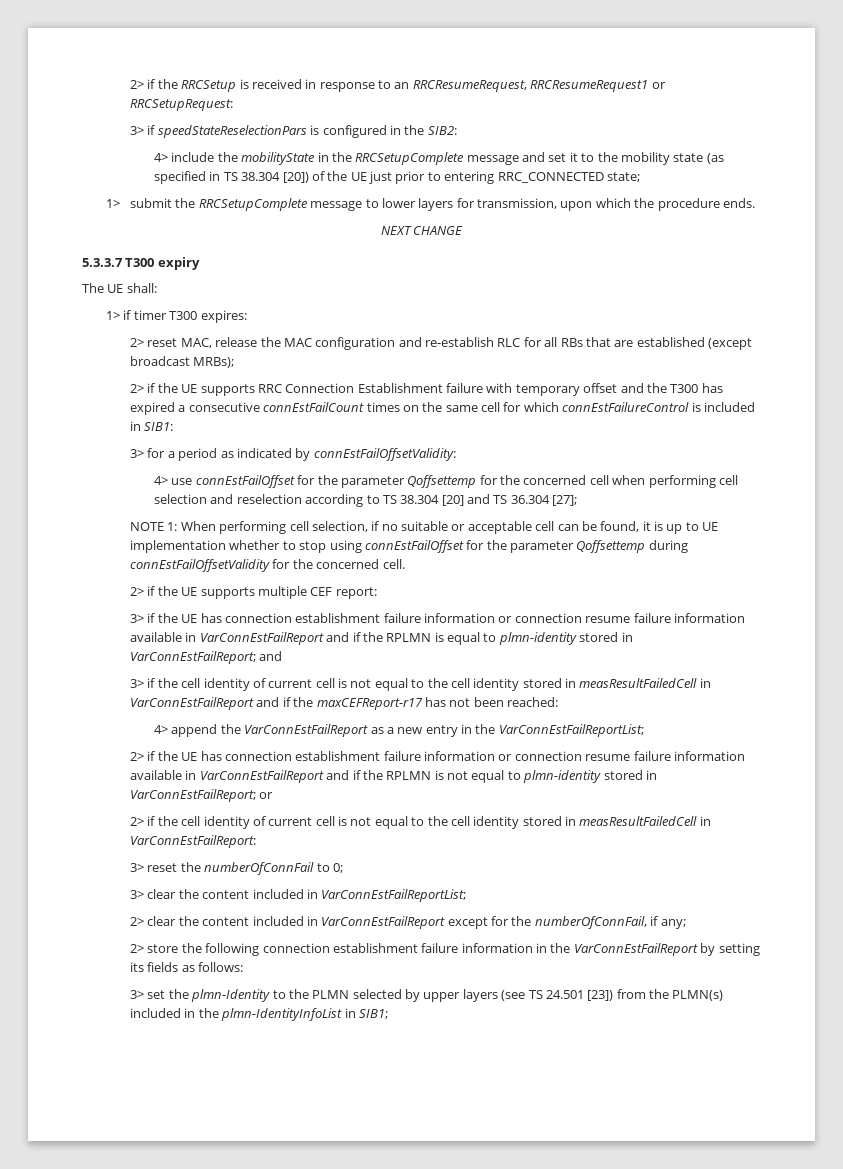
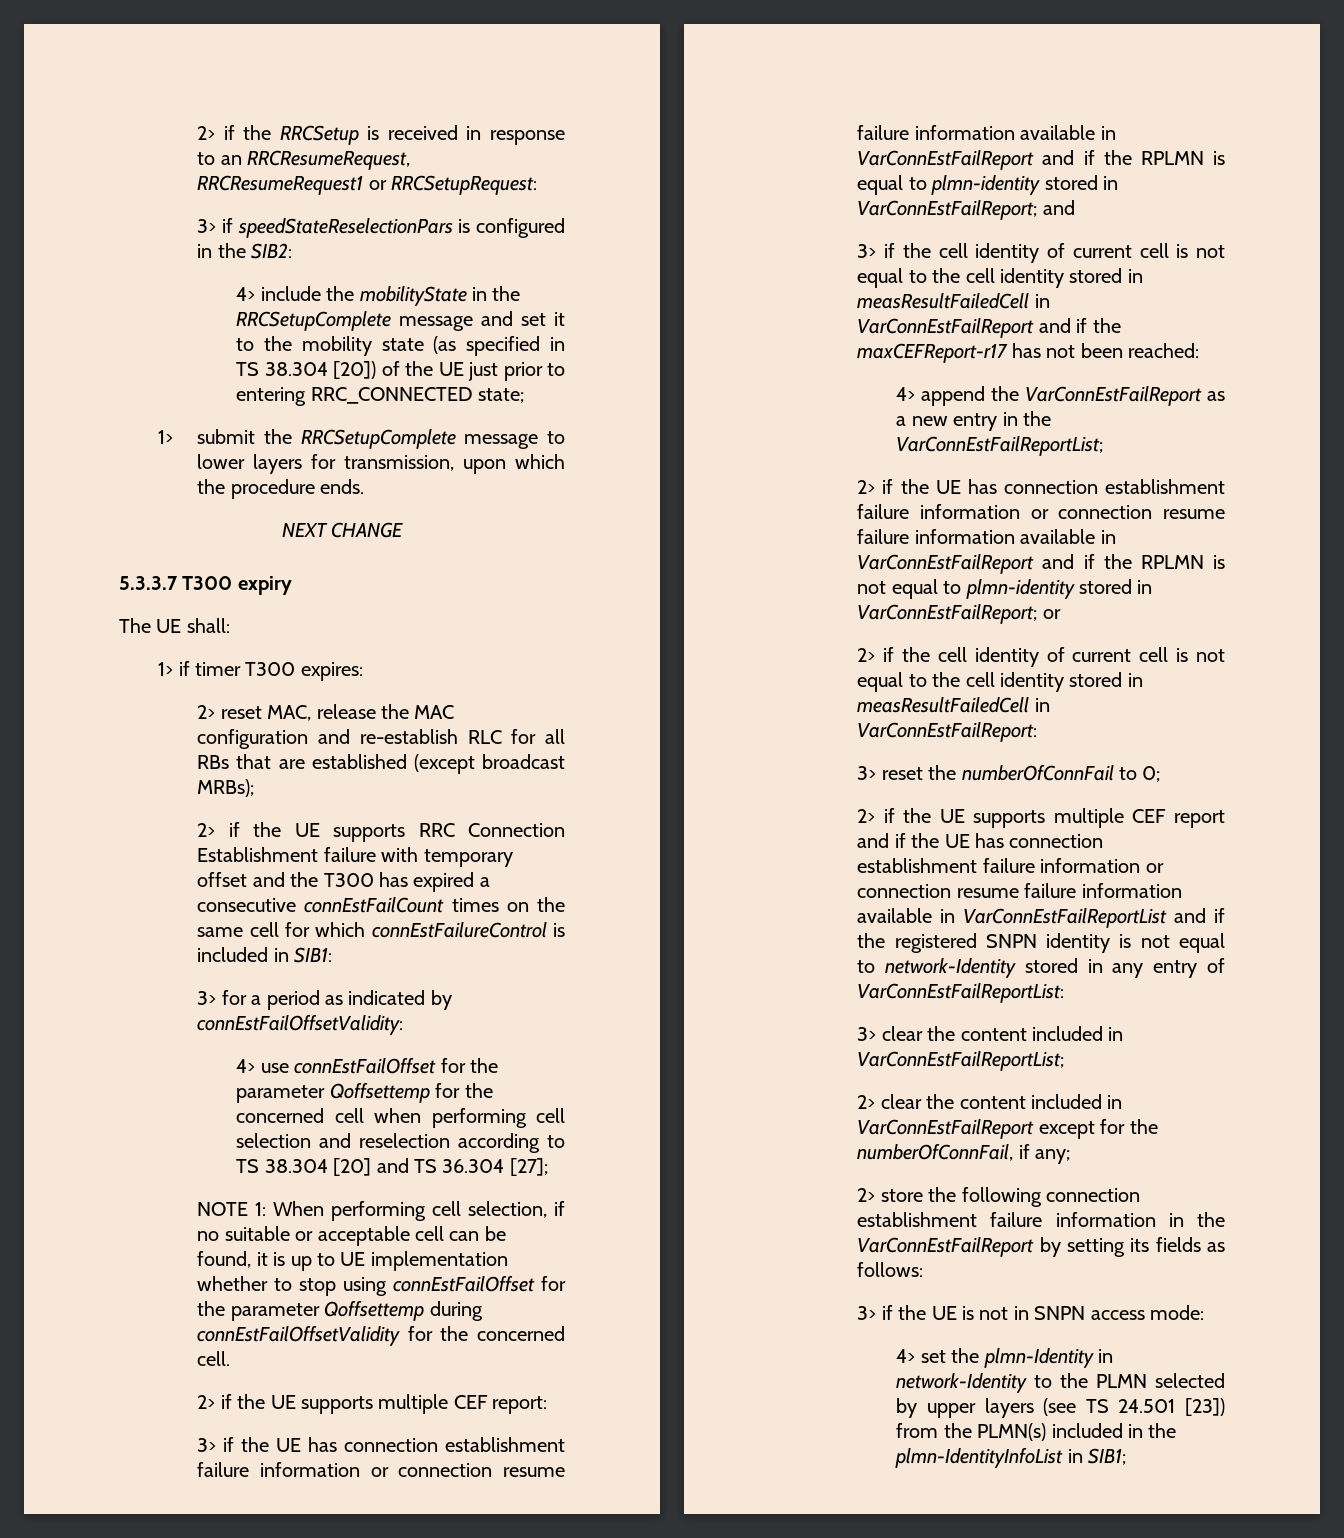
(343, 868) none -> [857,808,1225,828] [857,833,1104,848] [857,858,1164,873] [857,883,1182,898] [857,908,1225,928] [857,933,1225,953] [857,958,1225,978] [857,983,1065,1003] // 2> if the UE supports multiple CEF report and if the UE has connection establishment failure information or connection resume failure information available in VarConnEstFailReportList and if the registered SNPN identity is not equal to network-Identity stored in any entry of VarConnEstFailReportList:
(144, 994) none -> [881,1305,1204,1320] [896,1349,916,1363] if the UE is not in SNPN access mode: // 4>
(271, 995) none -> [1098,1349,1114,1363] [896,1373,1028,1393] in network-Identity

